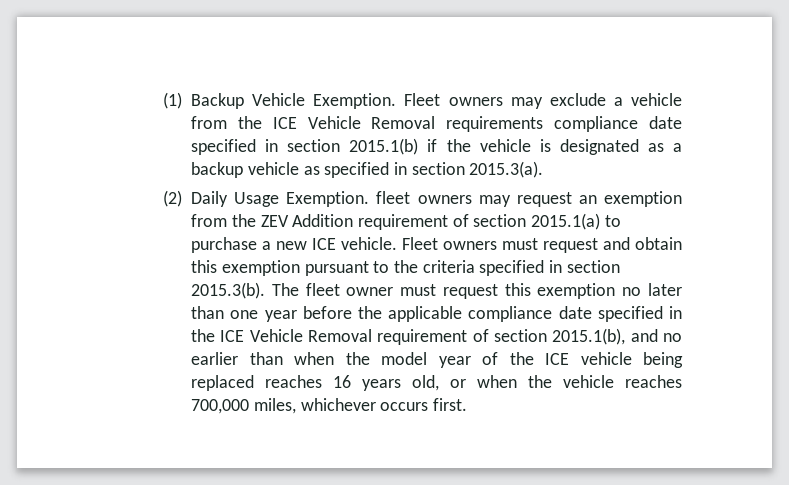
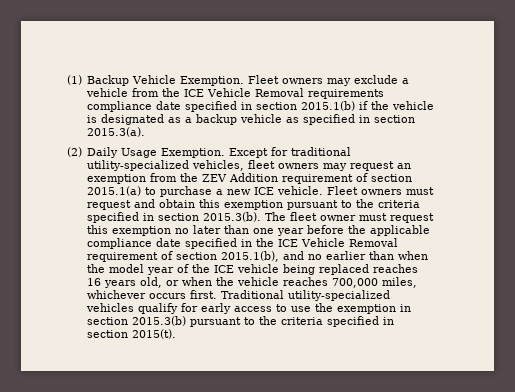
(370, 199) none -> [229,147,352,158] [87,160,245,171] Except for traditional utility-specialized vehicles,
(468, 404) none -> [221,290,391,301] [86,303,412,314] [87,316,395,327] [87,329,177,339] Traditional utility-specialized vehicles qualify for early access to use the exemption in section 2015.3(b) pursuant to the criteria specified in section 2015(t).

